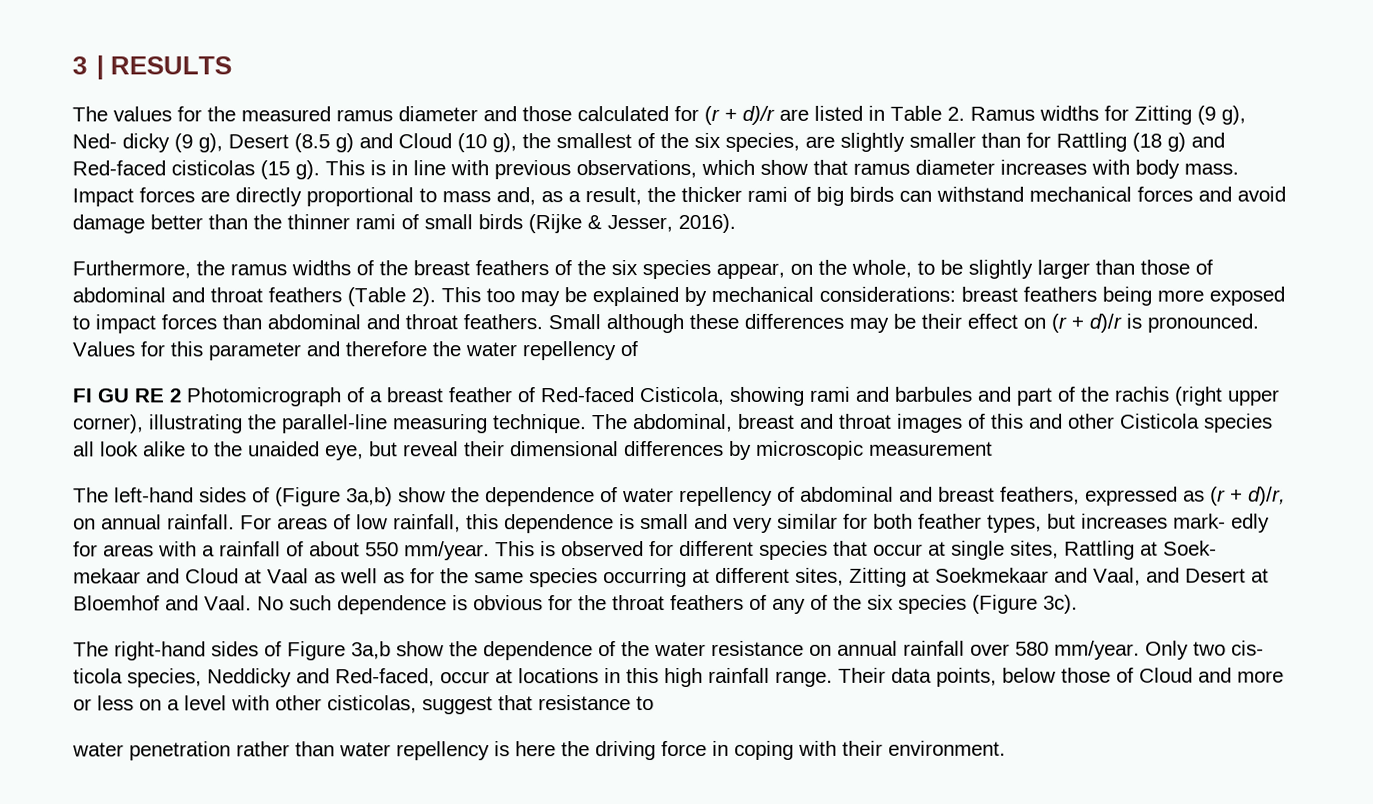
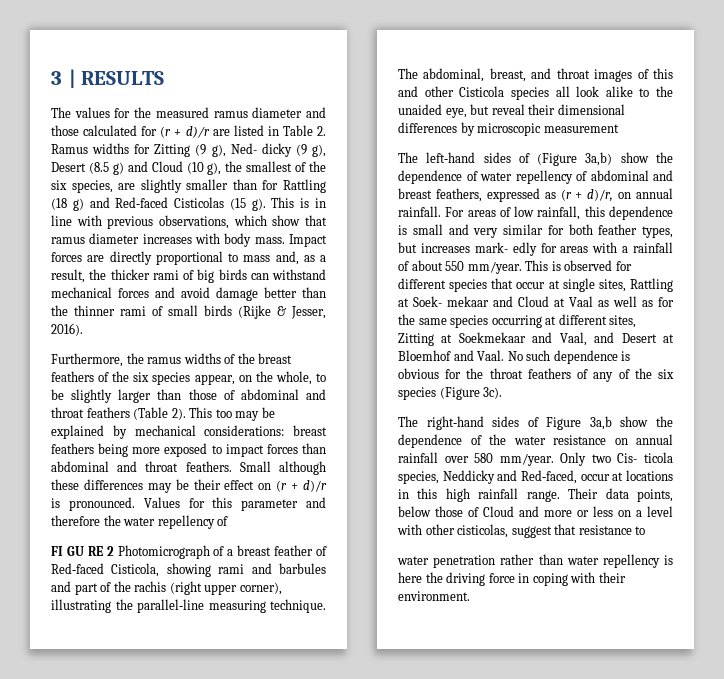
[171,160,255,176] cisticolas -> [174,197,225,208] Cisticolas
[738,413,795,429] breast -> [489,68,526,82] breast,
[1231,640,1264,656] cis- -> [617,453,638,463] Cis-

